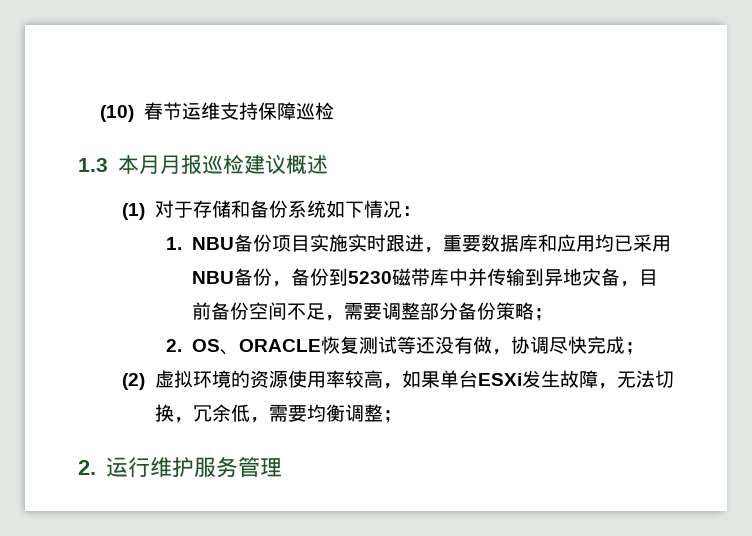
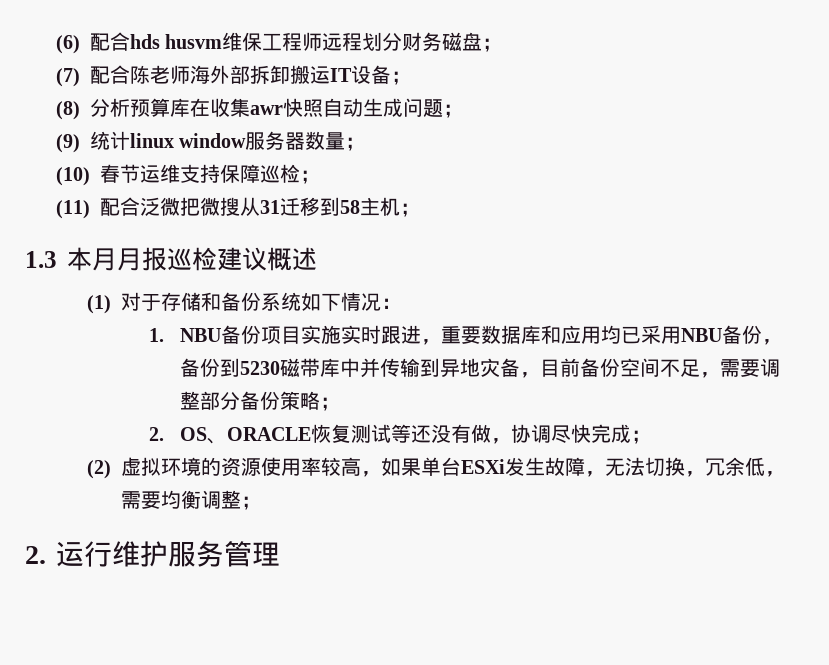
(100, 113) none -> [55,32,503,54] [55,65,411,87] [55,98,463,120] [55,131,366,153] (6)配合hds husvm维保工程师远程划分财务磁盘； // (7)配合陈老师海外部拆卸搬运IT设备； // (8)分析预算库在收集awr快照自动生成问题； // (9)统计linux window服务器数量； //
(334, 111) none -> [299,170,320,184] [55,197,420,219] ； // (11)配合泛微把微搜从31迁移到58主机；

